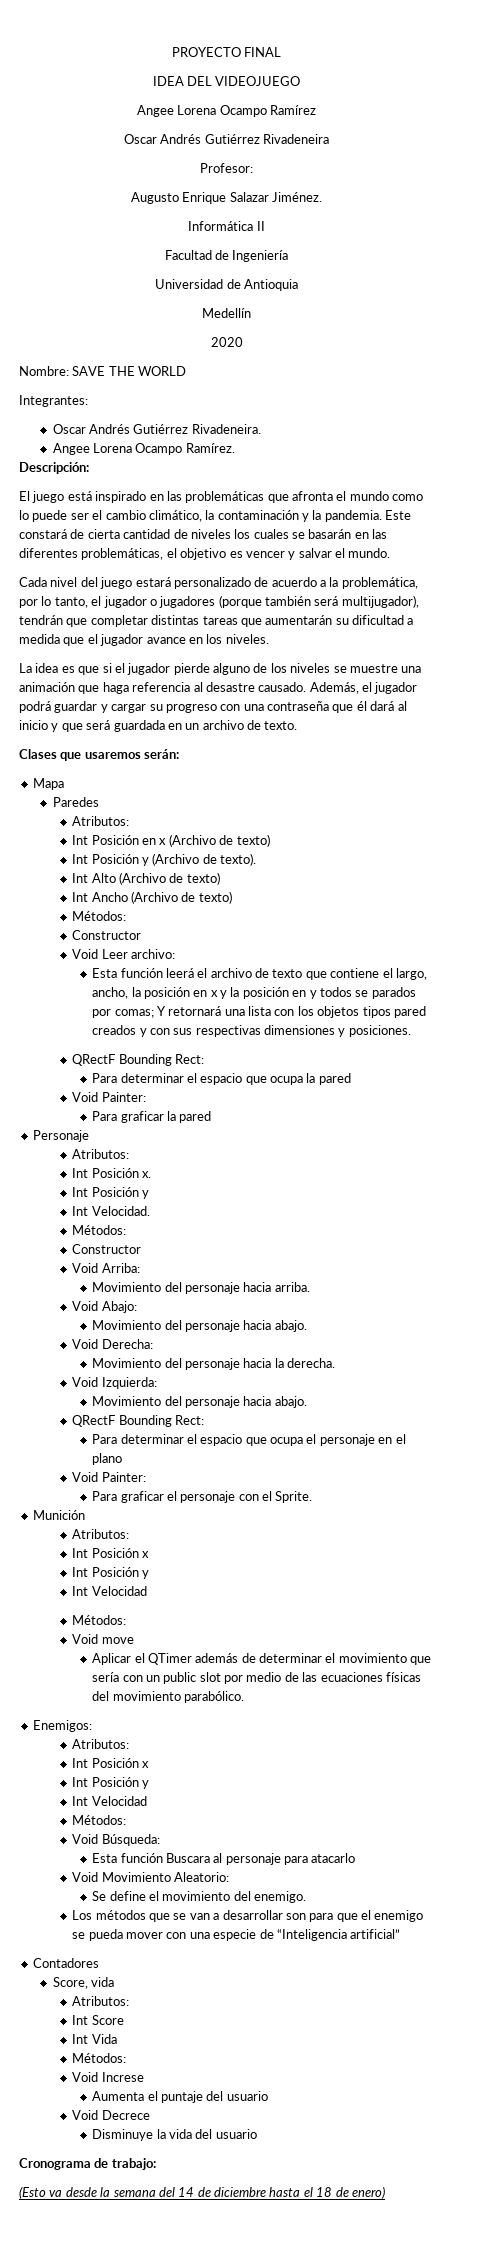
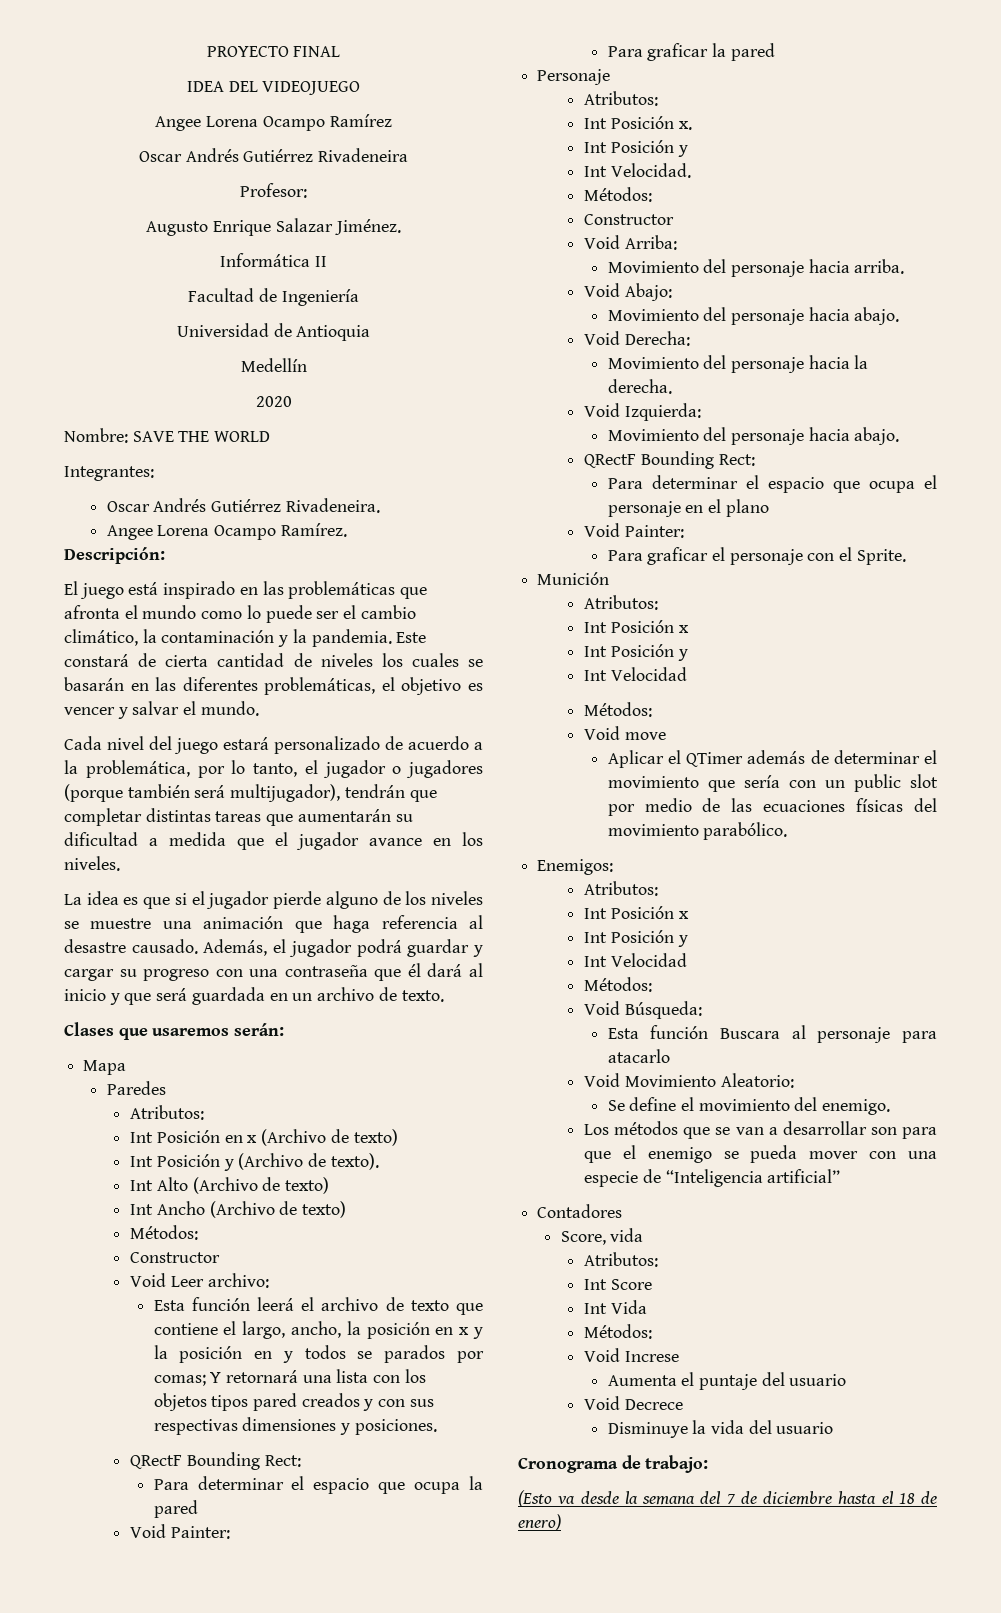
[178,2187,195,2197] 14 -> [726,1494,735,1504] 7

